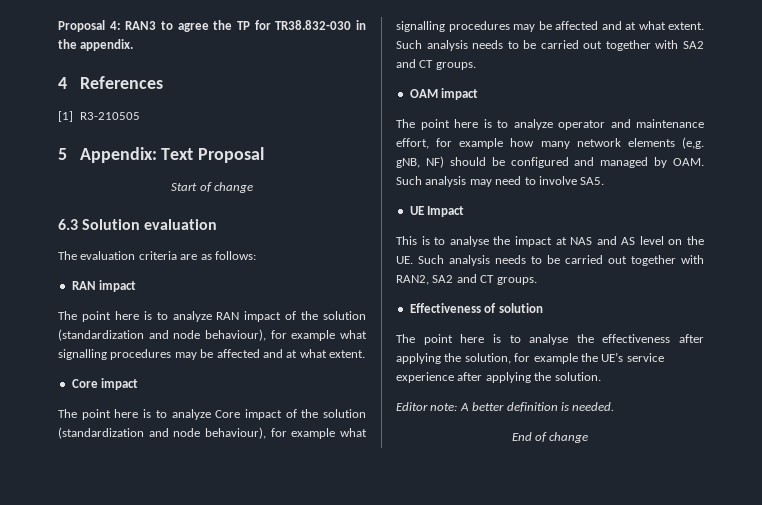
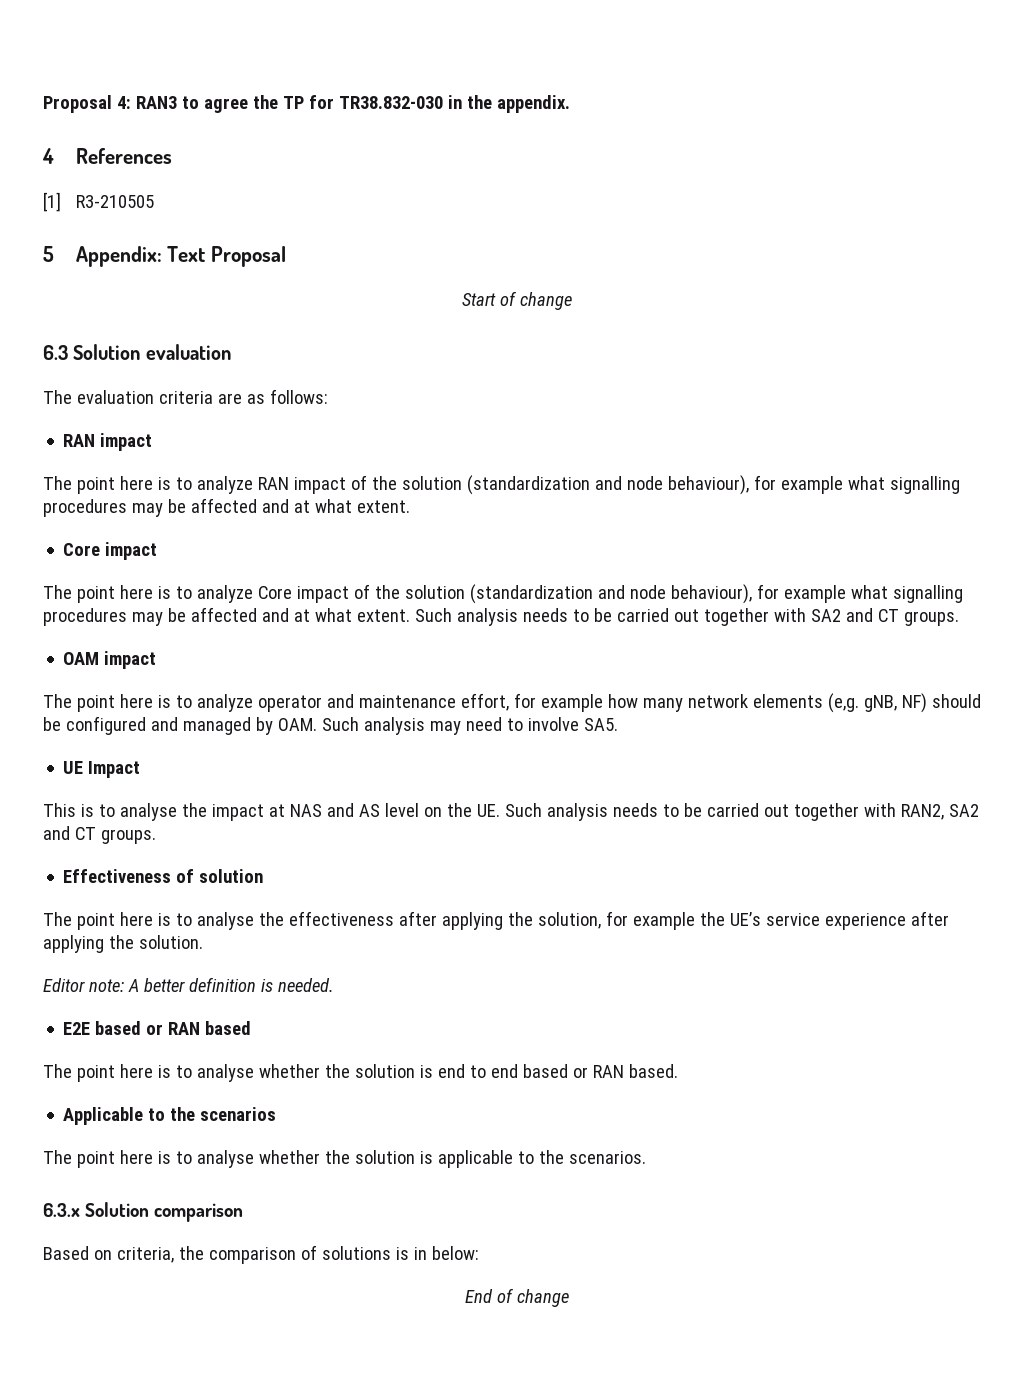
(615, 406) none -> [63,1021,252,1035] [43,1064,678,1082] [63,1107,277,1125] [43,1150,646,1168] [43,1202,244,1222] [43,1245,479,1264] // E2E based or RAN based // The point here is to analyse whether the solution is end to end based or RAN based. // Applicable to the scenarios // The point here is to analyse whether the solution is applicable to the scenarios. // 6.3.x Solution comparison // Based on criteria, the comparison of solutions is in below:

